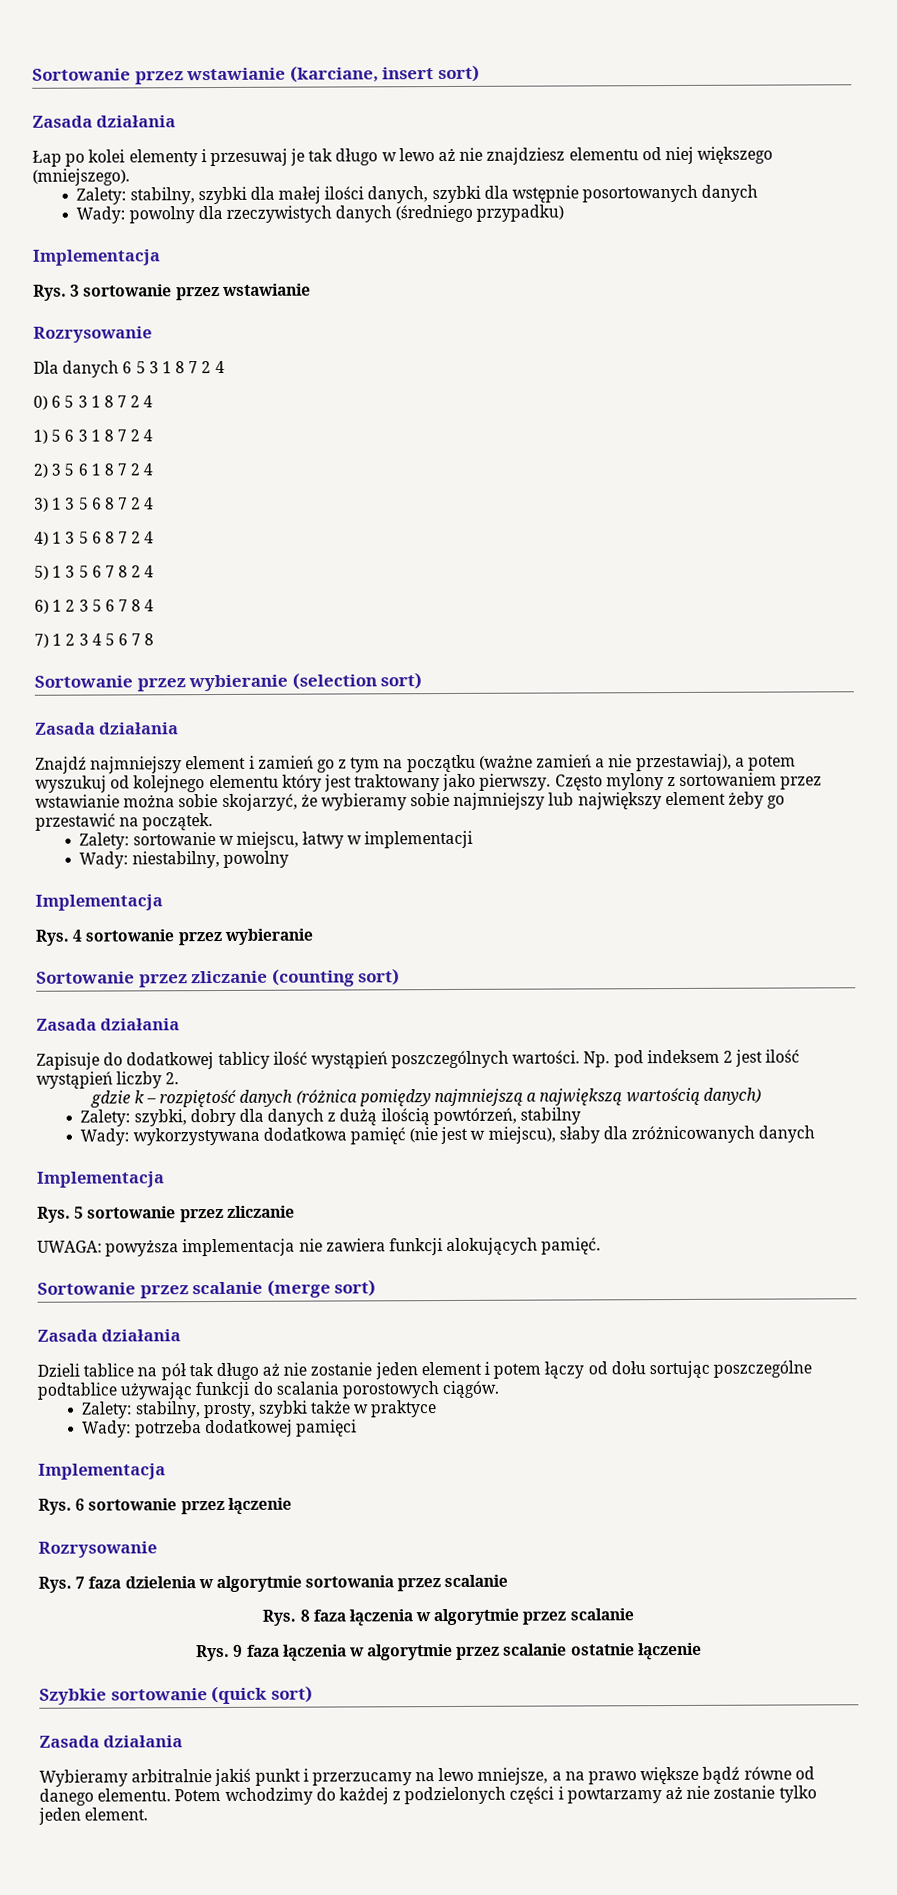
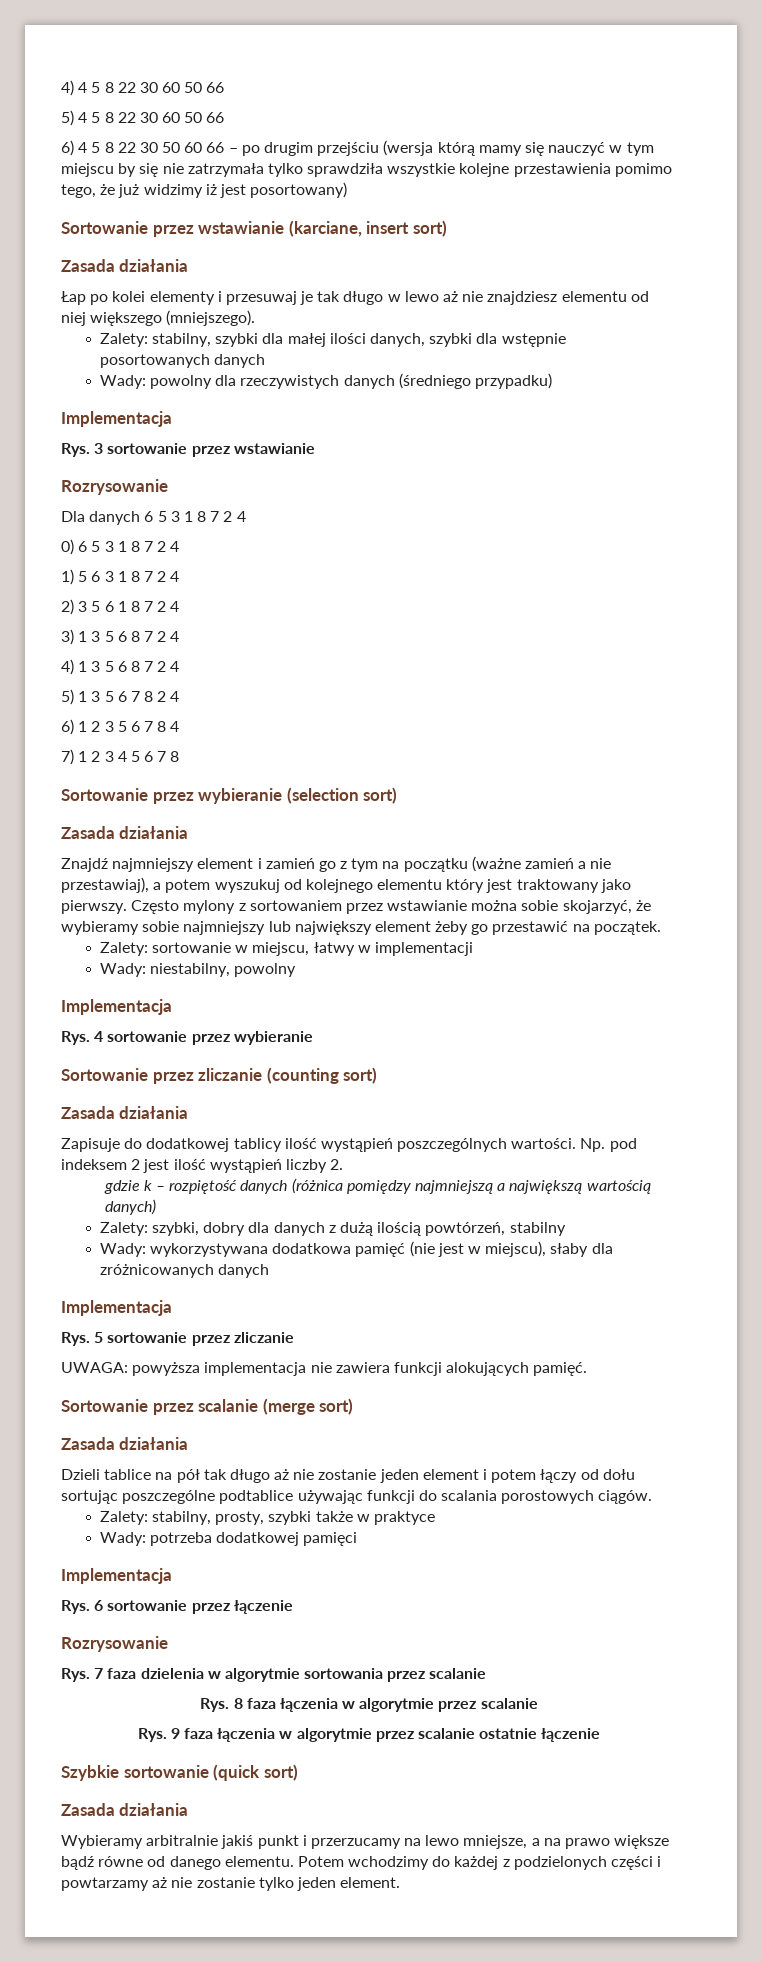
(32, 74) none -> [61,80,225,96] [61,110,225,126] [61,140,654,156] [61,163,672,177] [61,182,348,198] 4) 4 5 8 22 30 60 50 66 // 5) 4 5 8 22 30 60 50 66 // 6) 4 5 8 22 30 50 60 66 – po drugim przejściu (wersja którą mamy się nauczyć w tym miejscu by się nie zatrzymała tylko sprawdziła wszystkie kolejne przestawienia pomimo tego, że już widzimy iż jest posortowany) //

